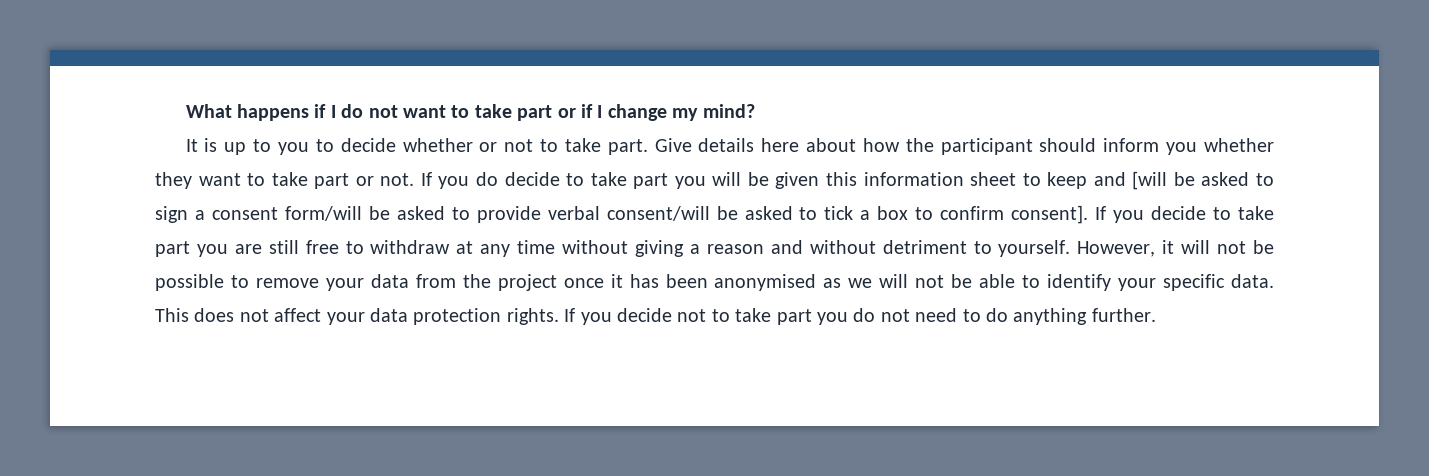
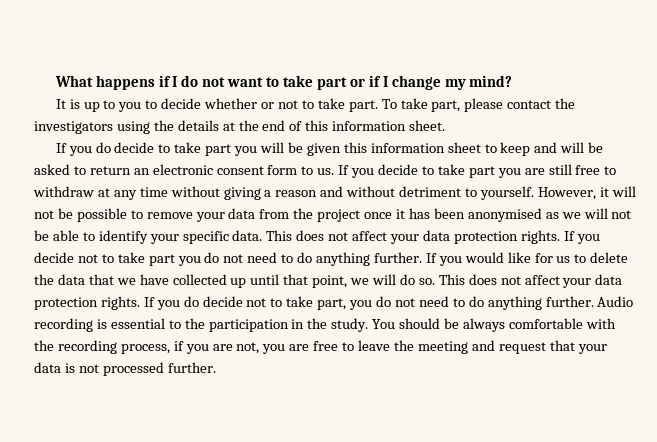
[654,138,1275,155] [155,172,415,189] Give details here about how the participant should inform you whether they want to take part or not. -> [381,98,576,112] [34,120,446,134] To take part, please contact the investigators using the details at the end of this information sheet. //
[1132,171,1274,190] [155,205,1089,224] [will be asked to sign a consent form/will be asked to provide verbal consent/will be asked to tick a box to confirm consent]. -> [560,142,604,153] [34,164,335,175] will be asked to return an electronic consent form to us.
(1156, 315) none -> [425,252,629,266] [34,274,623,288] [34,296,634,310] [34,318,616,332] [34,340,607,354] [34,362,216,376] If you would like for us to delete the data that we have collected up until that point, we will do so. This does not affect your data protection rights. If you do decide not to take part, you do not need to do anything further. Audio recording is essential to the participation in the study. You should be always comfortable with the recording process, if you are not, you are free to leave the meeting and request that your data is not processed further.

